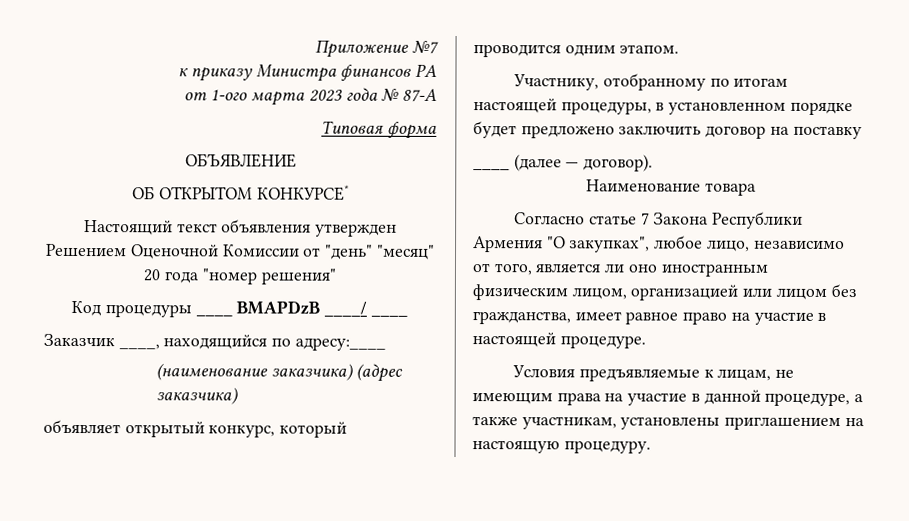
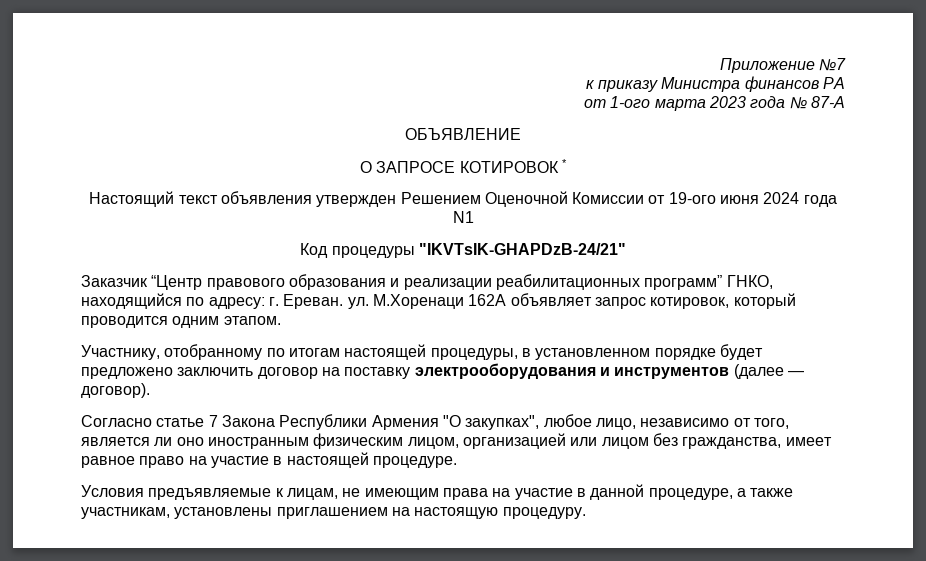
[321,120,437,139] // Типовая форма -> (846, 102) none
[132,184,349,201] ОБ ОТКРЫТОМ КОНКУРСЕ* -> [360,159,567,173] О ЗАПРОСЕ КОТИРОВОК *
[325,244,435,260] [143,268,336,285] [71,300,408,318] [43,333,386,351] [156,363,403,382] [156,387,239,405] [43,419,276,438] "день" "месяц" 20 года "номер решения" // Код процедуры ____ BMAPDzB ____/ ____ // Заказчик ____, находящийся по адресу:____ // (наименование заказчика) (адрес заказчика) // объявляет открытый конкурс, -> [668,192,837,207] [452,211,474,223] [300,243,626,258] [81,274,773,290] [81,293,730,309] 19-ого июня 2024 года N1 // Код процедуры "IKVTsIK-GHAPDzB-24/21" // Заказчик “Центр правового образования и реализации реабилитационных программ” ГНКО, находящийся по адресу: г. Ереван. ул. М.Хоренаци 162А объявляет запрос котировок,
[473,167,510,171] // ____ -> [414,363,730,379] электрооборудования и инструментов
[586,179,757,196] // Наименование товара -> (150, 390) none

